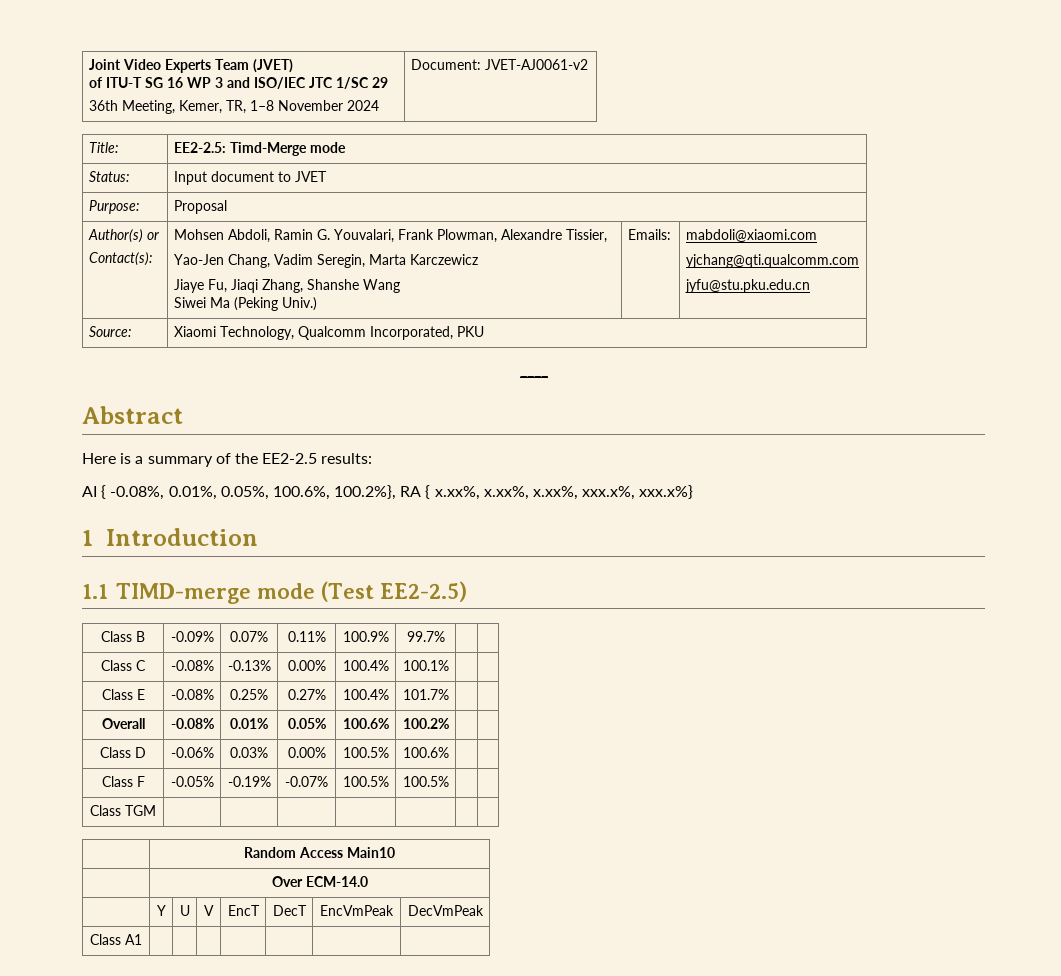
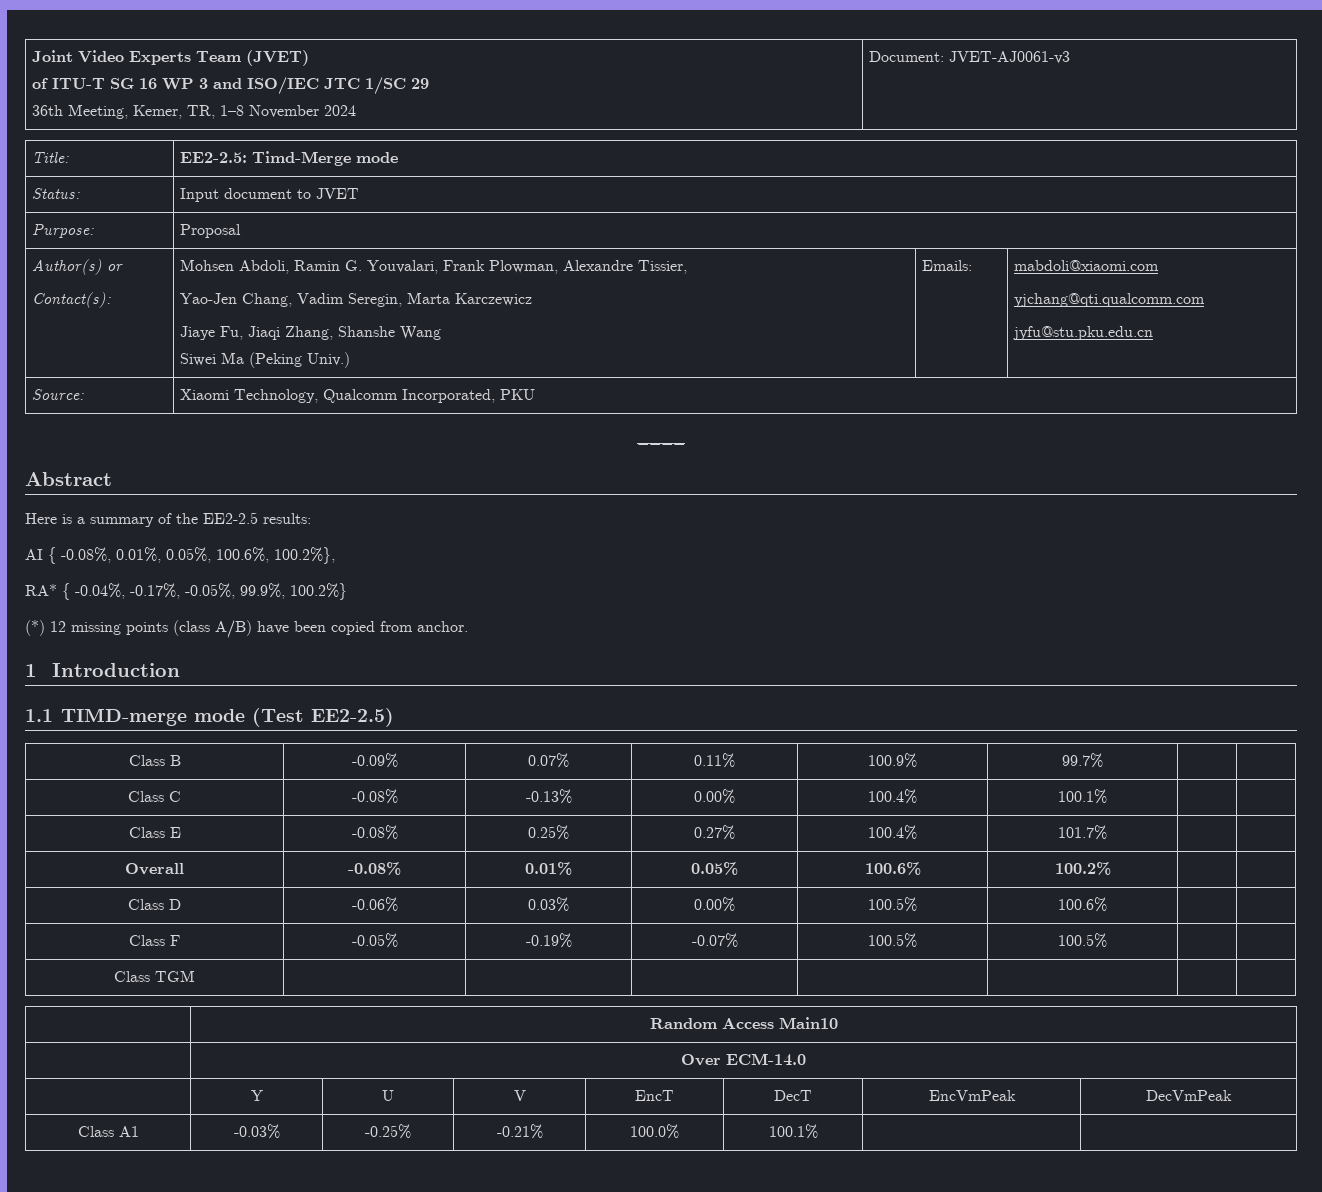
[484,59,588,70] JVET-AJ0061-v2 -> [949,51,1071,64] JVET-AJ0061-v3
[400,485,694,500] RA { x.xx%, x.xx%, x.xx%, xxx.x%, xxx.x%} -> [25,583,347,600] [25,620,468,638] // RA* { -0.04%, -0.17%, -0.05%, 99.9%, 100.2%} // (*) 12 missing points (class A/B) have been copied from anchor.
(142, 939) | | | | -> [233,1124,280,1139] [365,1124,411,1139] [496,1124,543,1139] [630,1124,679,1139] [768,1124,818,1139] -0.03% | -0.25% | -0.21% | 100.0% | 100.1%

